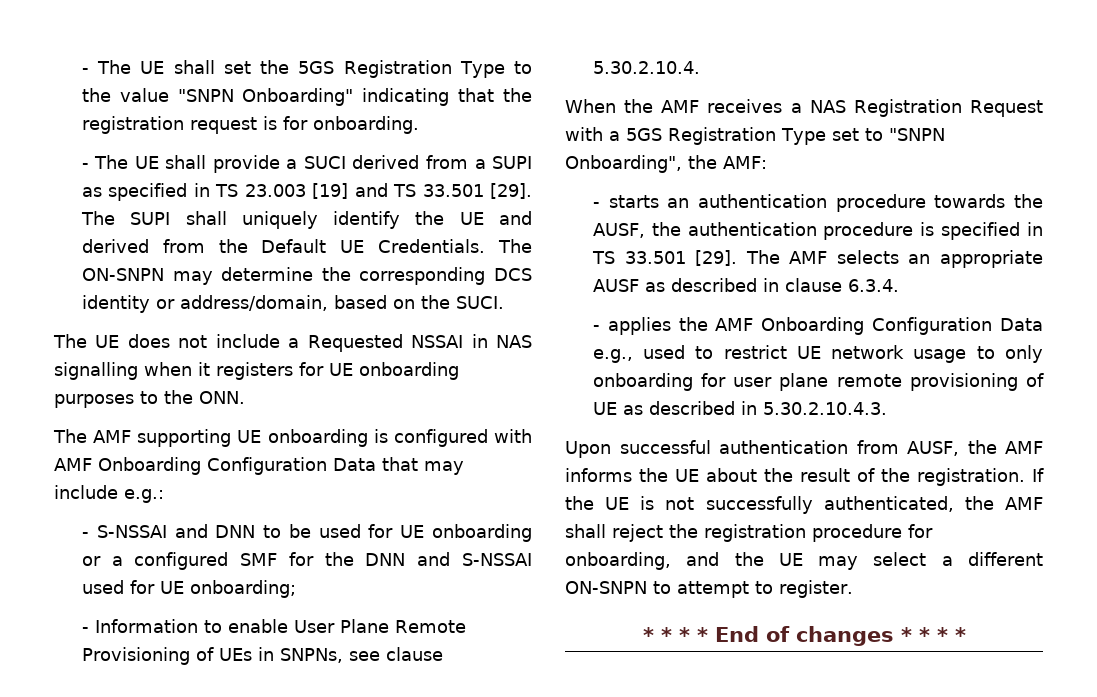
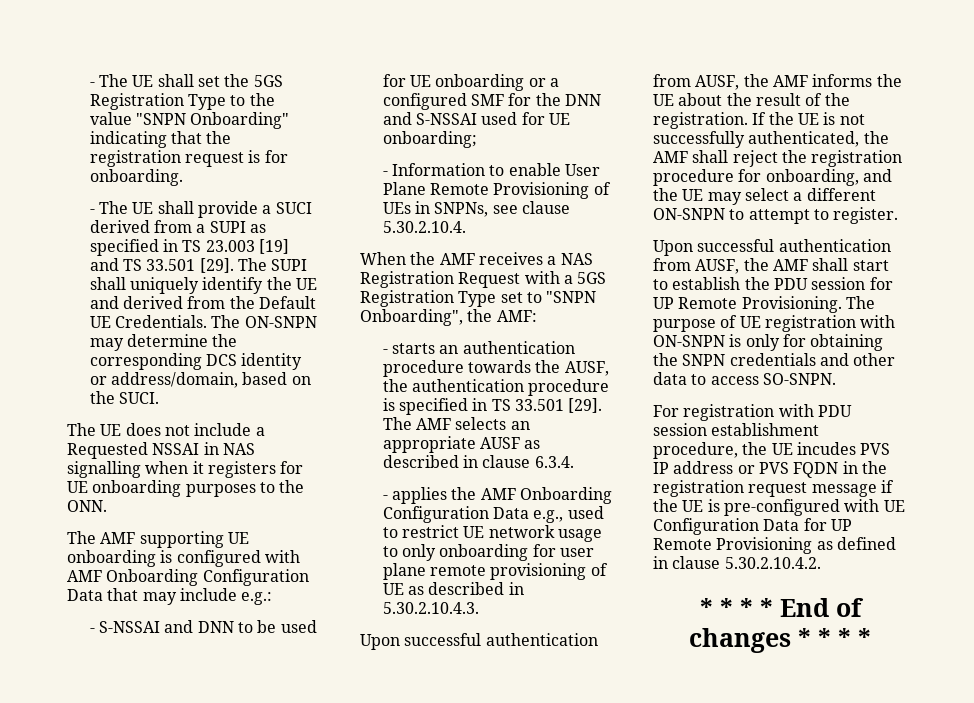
(853, 589) none -> [653,239,891,256] [653,258,889,274] [653,277,893,290] [653,296,875,313] [653,315,896,332] [653,334,884,351] [653,353,896,366] [653,372,836,385] [653,404,852,421] [653,423,820,436] [653,442,891,459] [653,461,887,478] [653,480,894,497] [653,499,905,516] [653,518,852,535] [653,537,896,554] [653,556,821,569] // Upon successful authentication from AUSF, the AMF shall start to establish the PDU session for UP Remote Provisioning. The purpose of UE registration with ON-SNPN is only for obtaining the SNPN credentials and other data to access SO-SNPN. // For registration with PDU session establishment procedure, the UE incudes PVS IP address or PVS FQDN in the registration request message if the UE is pre-configured with UE Configuration Data for UP Remote Provisioning as defined in clause 5.30.2.10.4.2.

